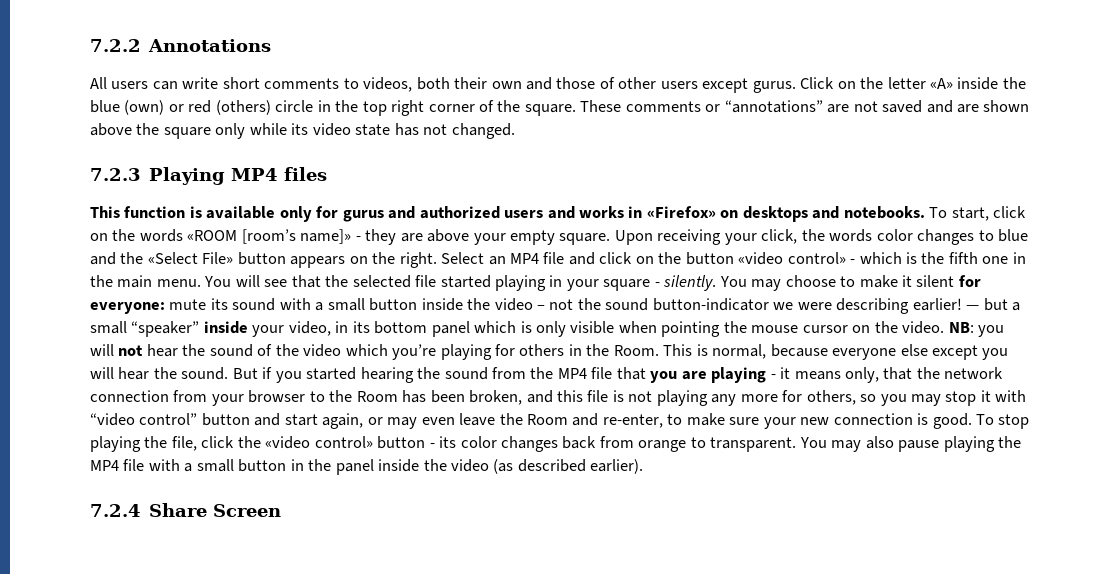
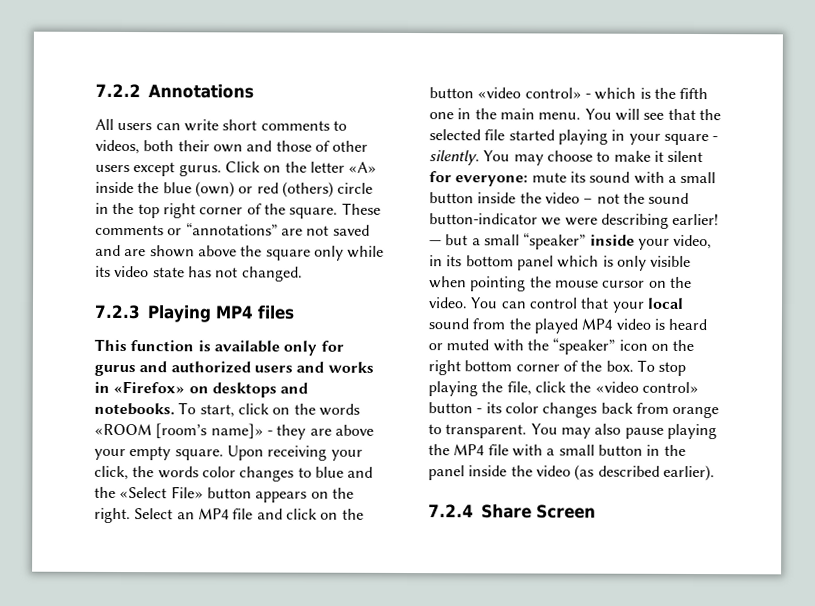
[948,322,1005,337] [90,344,1009,360] [90,367,1004,383] [90,390,1027,406] [90,413,972,429] NB: you will not hear the sound of the video which you’re playing for others in the Room. This is normal, because everyone else except you will hear the sound. But if you started hearing the sound from the MP4 file that you are playing - it means only, that the network connection from your browser to the Room has been broken, and this file is not playing any more for others, so you may stop it with “video control” button and start again, or may even leave the Room and re-enter, to make sure your new connection is good. -> [470,297,684,313] [428,318,708,334] [428,337,695,355] [428,360,634,376] You can control that your local sound from the played MP4 video is heard or muted with the “speaker” icon on the right bottom corner of the box.

